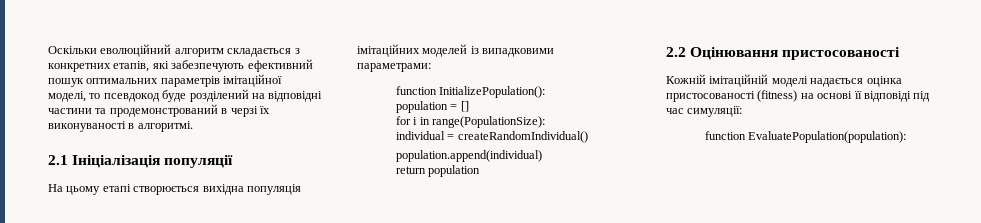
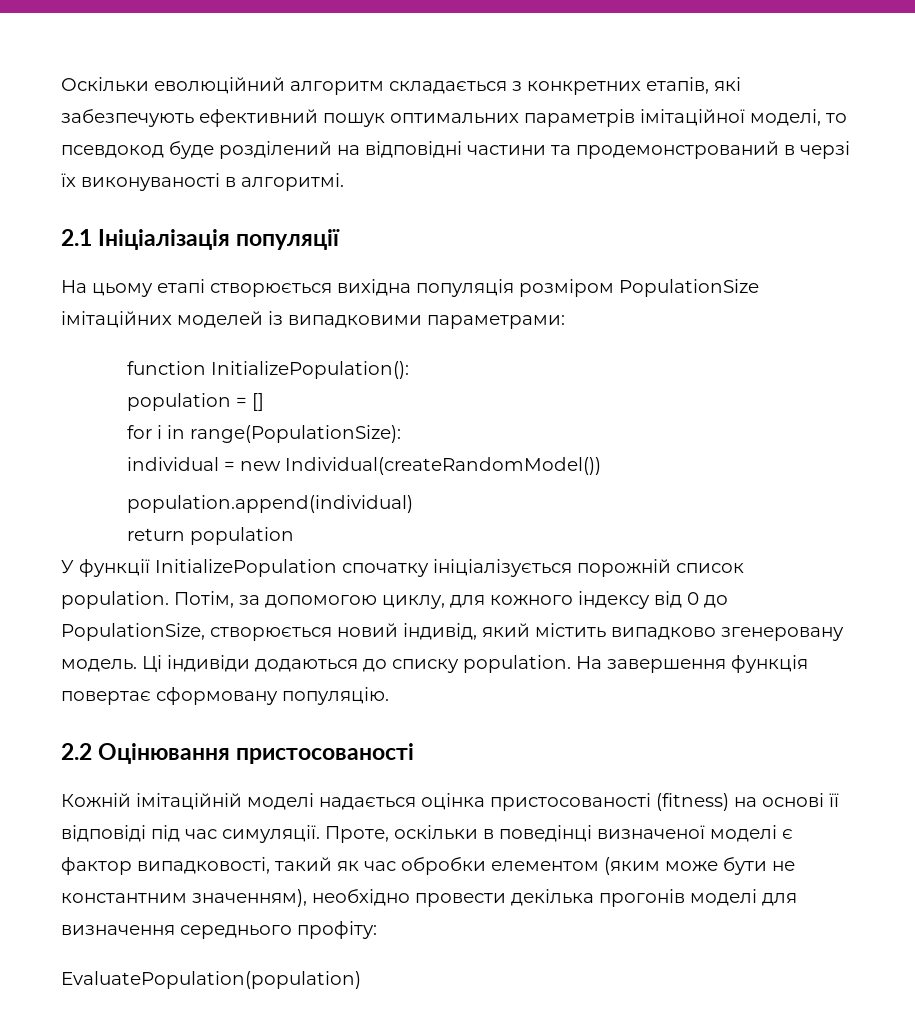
(301, 189) none -> [519,279,759,297] розміром PopulationSize
[457,131,588,143] createRandomIndividual() -> [240,457,602,475] new Individual(createRandomModel())
(481, 171) none -> [61,559,744,577] [61,591,728,609] [61,623,844,641] [61,655,808,673] [61,687,389,705] // У функції InitializePopulation спочатку ініціалізується порожній список population. Потім, за допомогою циклу, для кожного індексу від 0 до PopulationSize, створюється новий індивід, який містить випадково згенеровану модель. Ці індивіди додаються до списку population. На завершення функція повертає сформовану популяцію.
[687,106,743,117] [704,131,907,143] симуляції: // function EvaluatePopulation(population): -> [222,825,793,843] [61,857,795,875] [61,889,797,907] [61,921,377,939] [61,971,361,989] симуляції. Проте, оскільки в поведінці визначеної моделі є фактор випадковості, такий як час обробки елементом (яким може бути не константним значенням), необхідно провести декілька прогонів моделі для визначення середнього профіту: // EvaluatePopulation(population)

